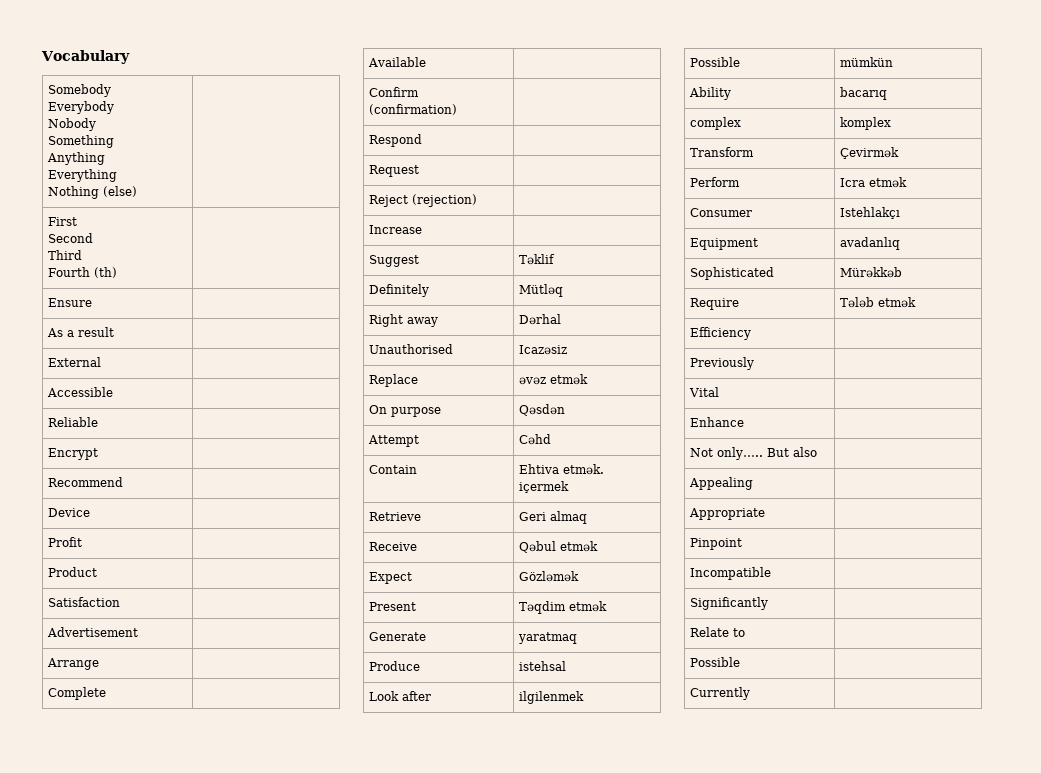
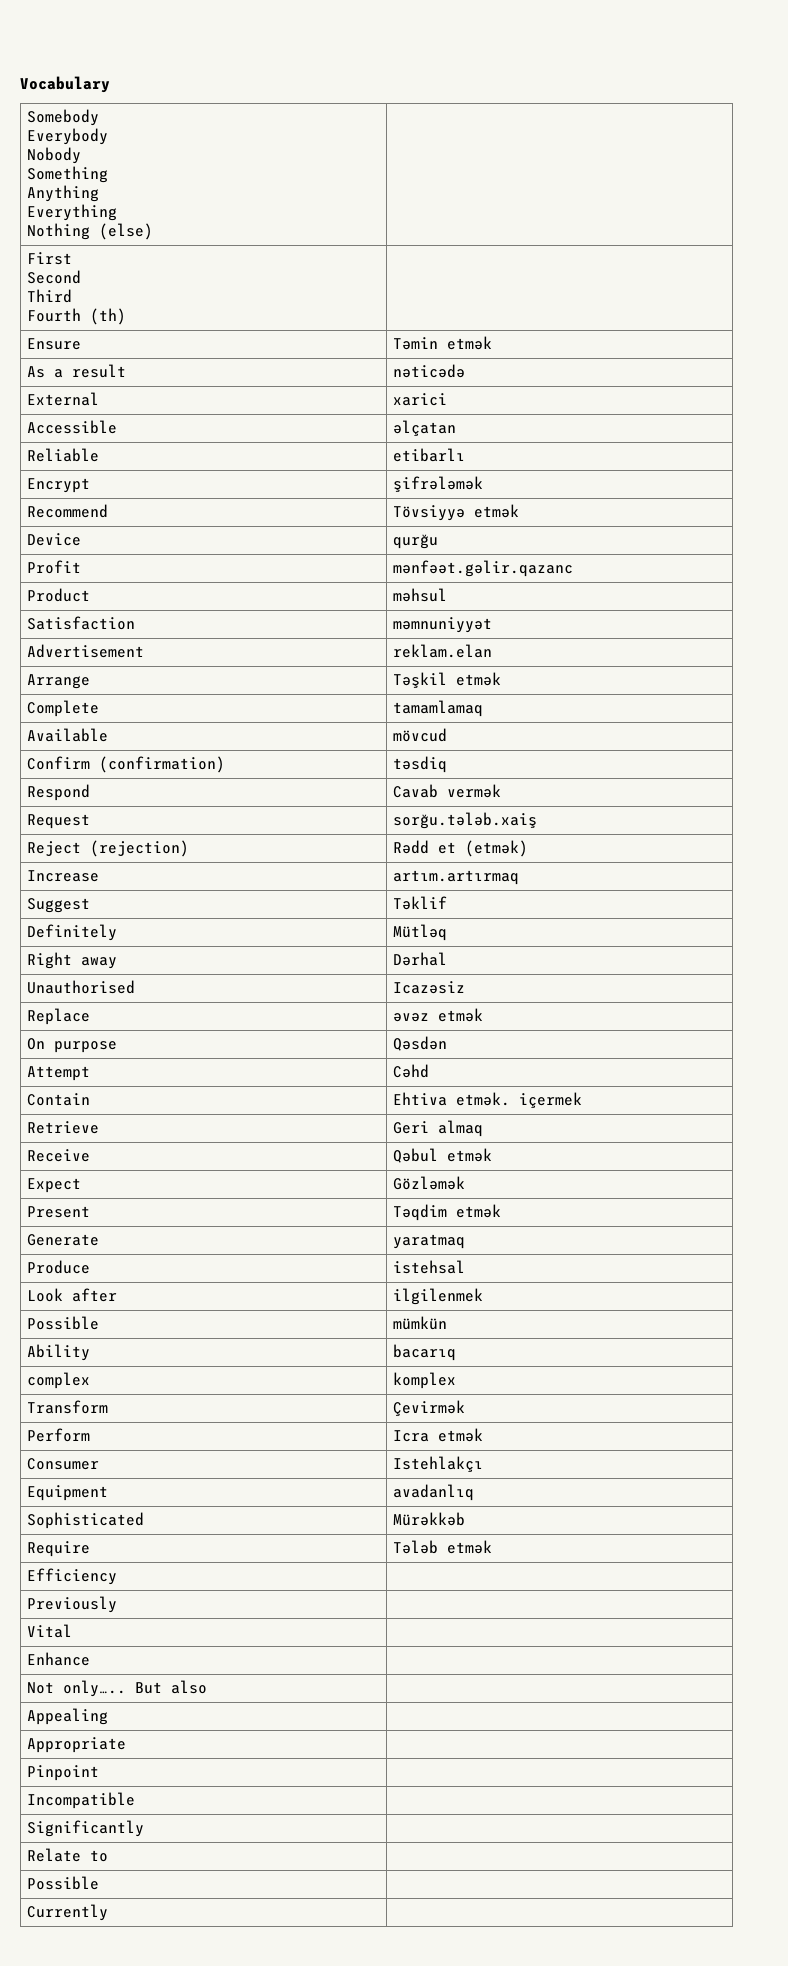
(93, 302) none -> [393,336,493,350] Təmin etmək
(115, 332) none -> [393,364,466,378] nəticədə
(102, 362) none -> [393,393,448,406] xarici
(114, 392) none -> [393,420,457,437] əlçatan
(99, 422) none -> [393,448,466,462] etibarlı
(99, 454) none -> [393,476,484,493] şifrələmək
(124, 482) none -> [393,504,520,521] Tövsiyyə etmək
(91, 512) none -> [393,534,439,549] qurğu
(83, 542) none -> [393,560,574,577] mənfəət.gəlir.qazanc
(98, 572) none -> [393,588,448,602] məhsul
(121, 602) none -> [393,617,493,633] məmnuniyyət
(139, 632) none -> [393,644,493,658] reklam.elan
(100, 664) none -> [393,672,502,689] Təşkil etmək
(107, 693) none -> [393,700,484,717] tamamlamaq
(427, 62) none -> [393,728,448,742] mövcud
(458, 109) none -> [393,756,448,773] təsdiq
(423, 140) none -> [393,784,502,798] Cavab vermək
(420, 171) none -> [393,812,538,829] sorğu.tələb.xaiş
(478, 200) none -> [393,840,529,857] Rədd et (etmək)
(423, 229) none -> [393,870,520,885] artım.artırmaq

